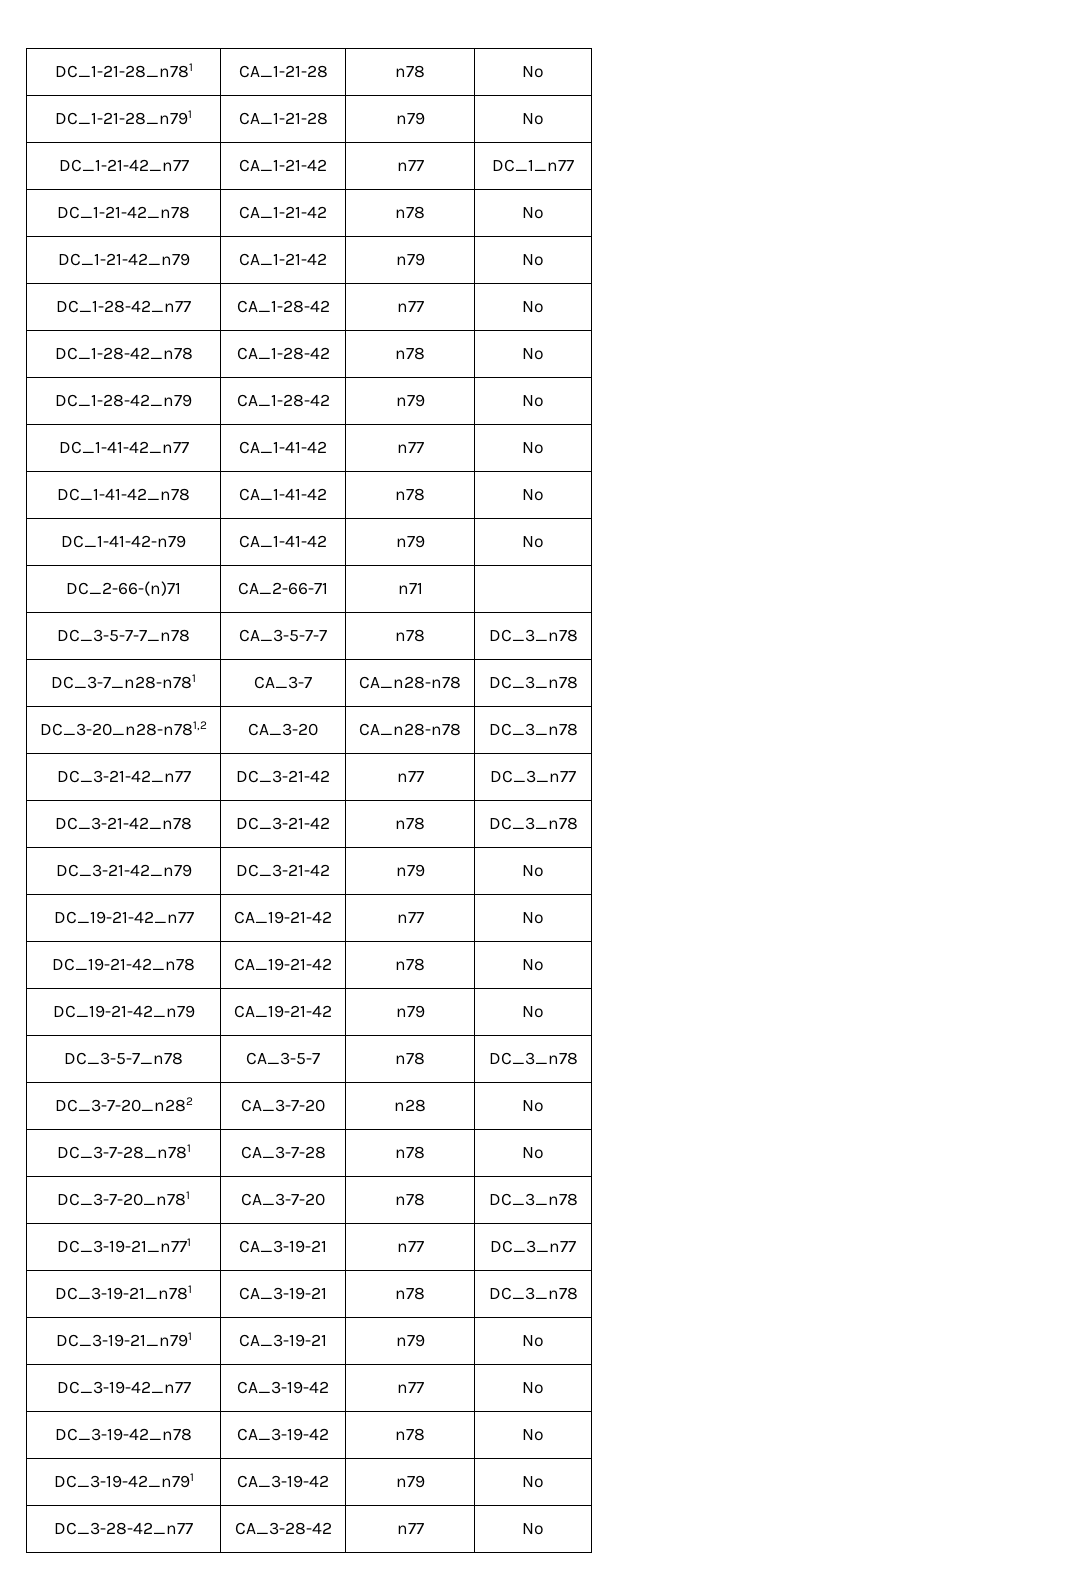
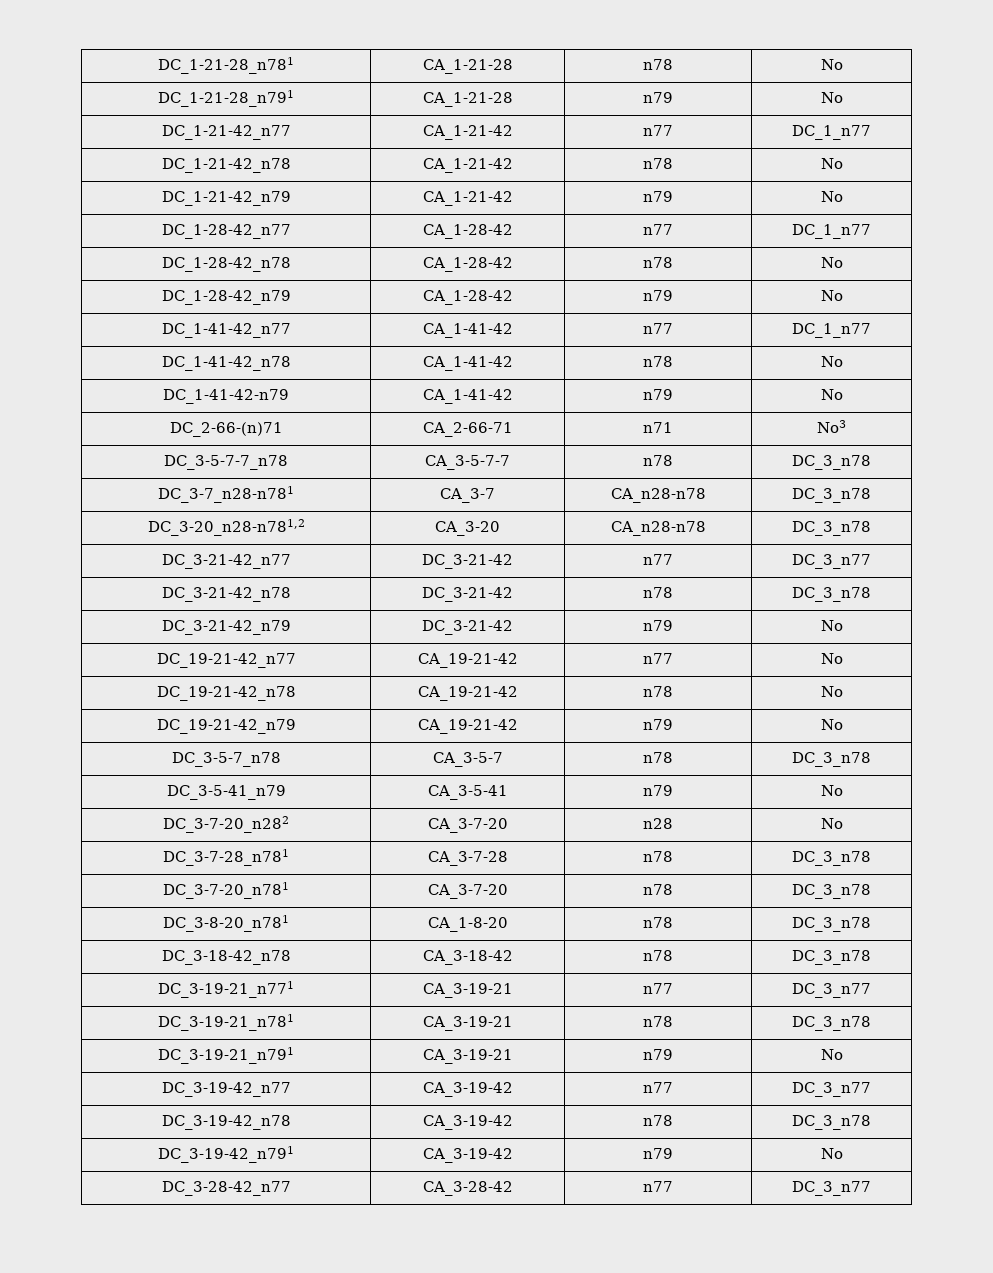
[522,301,544,313] No -> [792,224,871,239] DC_1_n77
[522,442,544,454] No -> [792,323,871,338] DC_1_n77
(423, 588) none -> [817,420,846,433] No3
(578, 1058) none -> [166,785,286,800] [427,785,508,800] [643,785,673,796] [820,785,843,796] // DC_3-5-41_n79 | CA_3-5-41 | n79 | No
[522,1147,544,1159] No -> [792,851,871,866] DC_3_n78
(578, 1199) none -> [163,915,289,932] [427,917,508,932] [643,917,673,928] [792,917,871,932] [161,950,291,965] [422,950,513,965] [643,950,673,961] [792,950,871,965] // DC_3-8-20_n781 | CA_1-8-20 | n78 | DC_3_n78 // DC_3-18-42_n78 | CA_3-18-42 | n78 | DC_3_n78
[522,1382,544,1394] No -> [792,1082,871,1097] DC_3_n77
[522,1429,544,1441] No -> [792,1115,871,1130] DC_3_n78
[522,1523,544,1535] No -> [792,1181,871,1196] DC_3_n77

